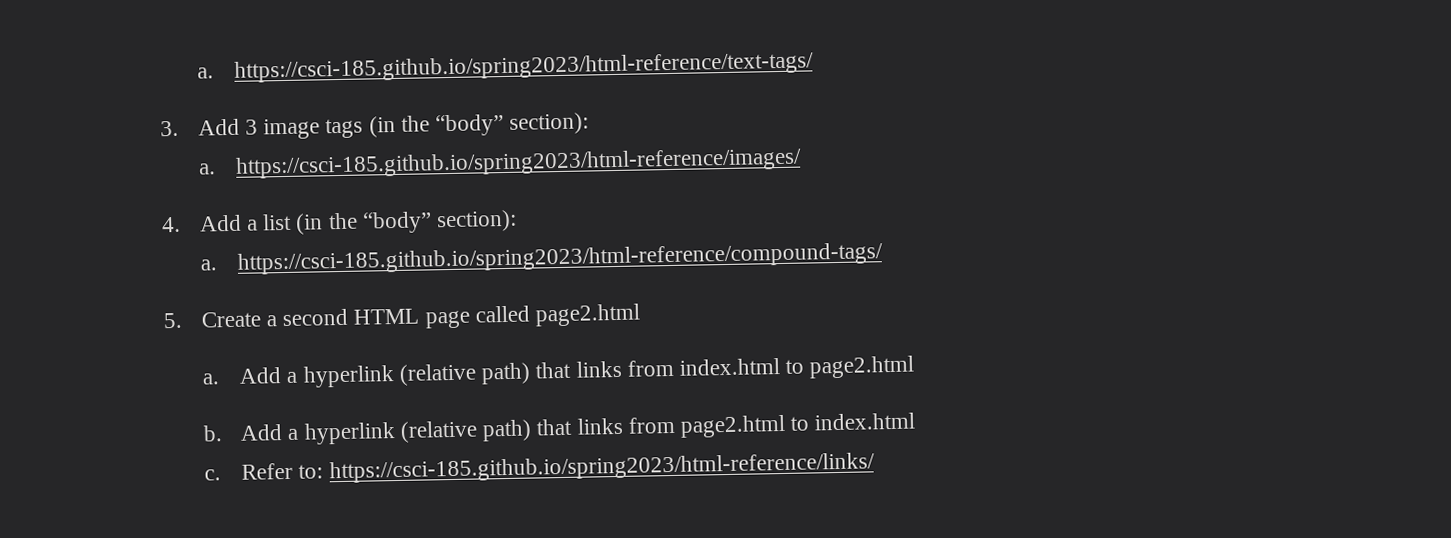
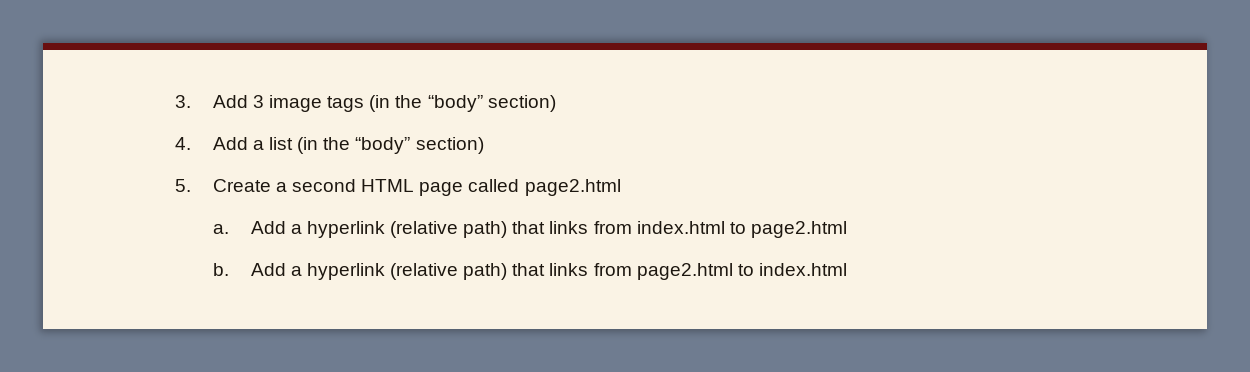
[196,51,815,83] a. https://csci-185.github.io/spring2023/html-reference/text-tags/ // -> (174, 101) none
[509,112,590,135] [197,147,803,179] section): // a. https://csci-185.github.io/spring2023/html-reference/images/ -> [487,95,556,112] section)
[436,209,518,233] [199,242,884,275] section): // a. https://csci-185.github.io/spring2023/html-reference/compound-tags/ -> [415,137,484,154] section)
[203,452,875,484] // c. Refer to: https://csci-185.github.io/spring2023/html-reference/links/ -> (847, 269) none

